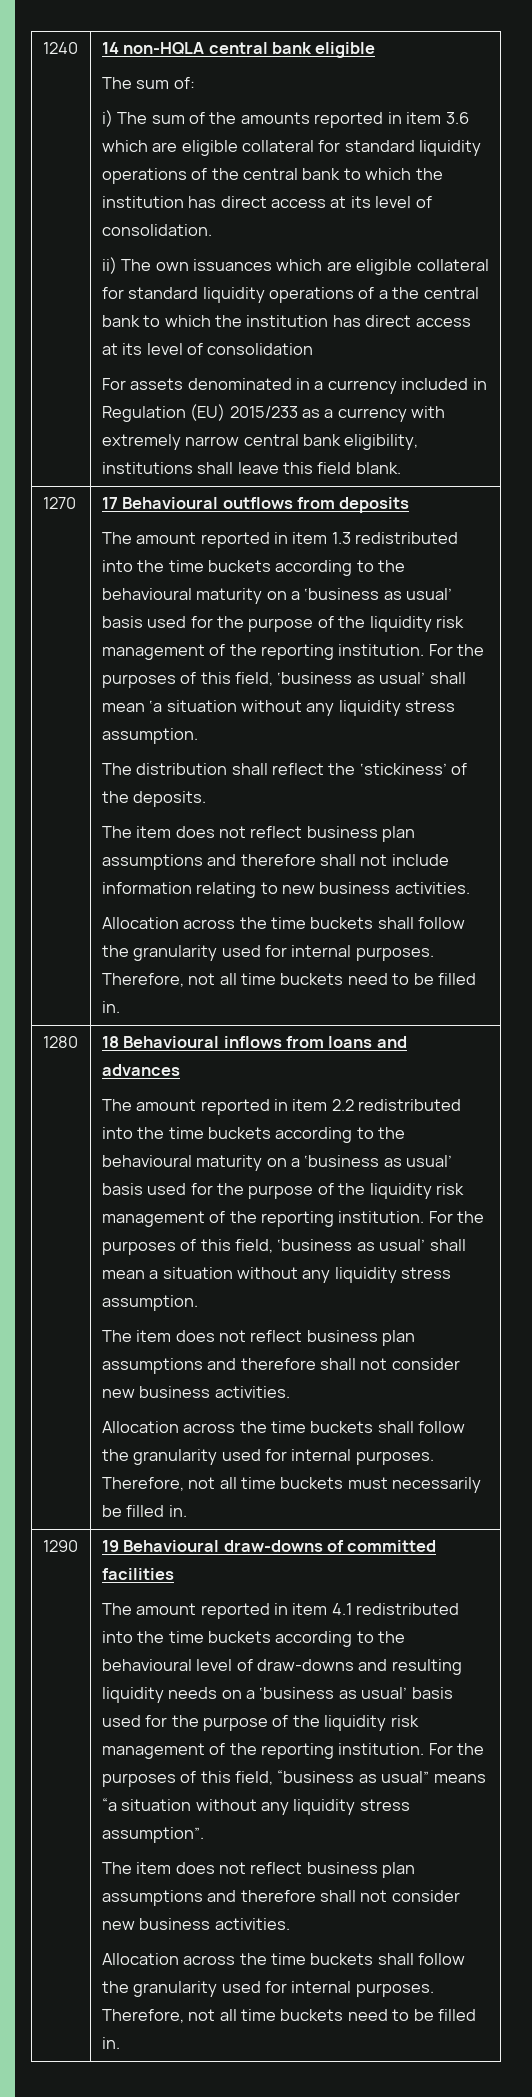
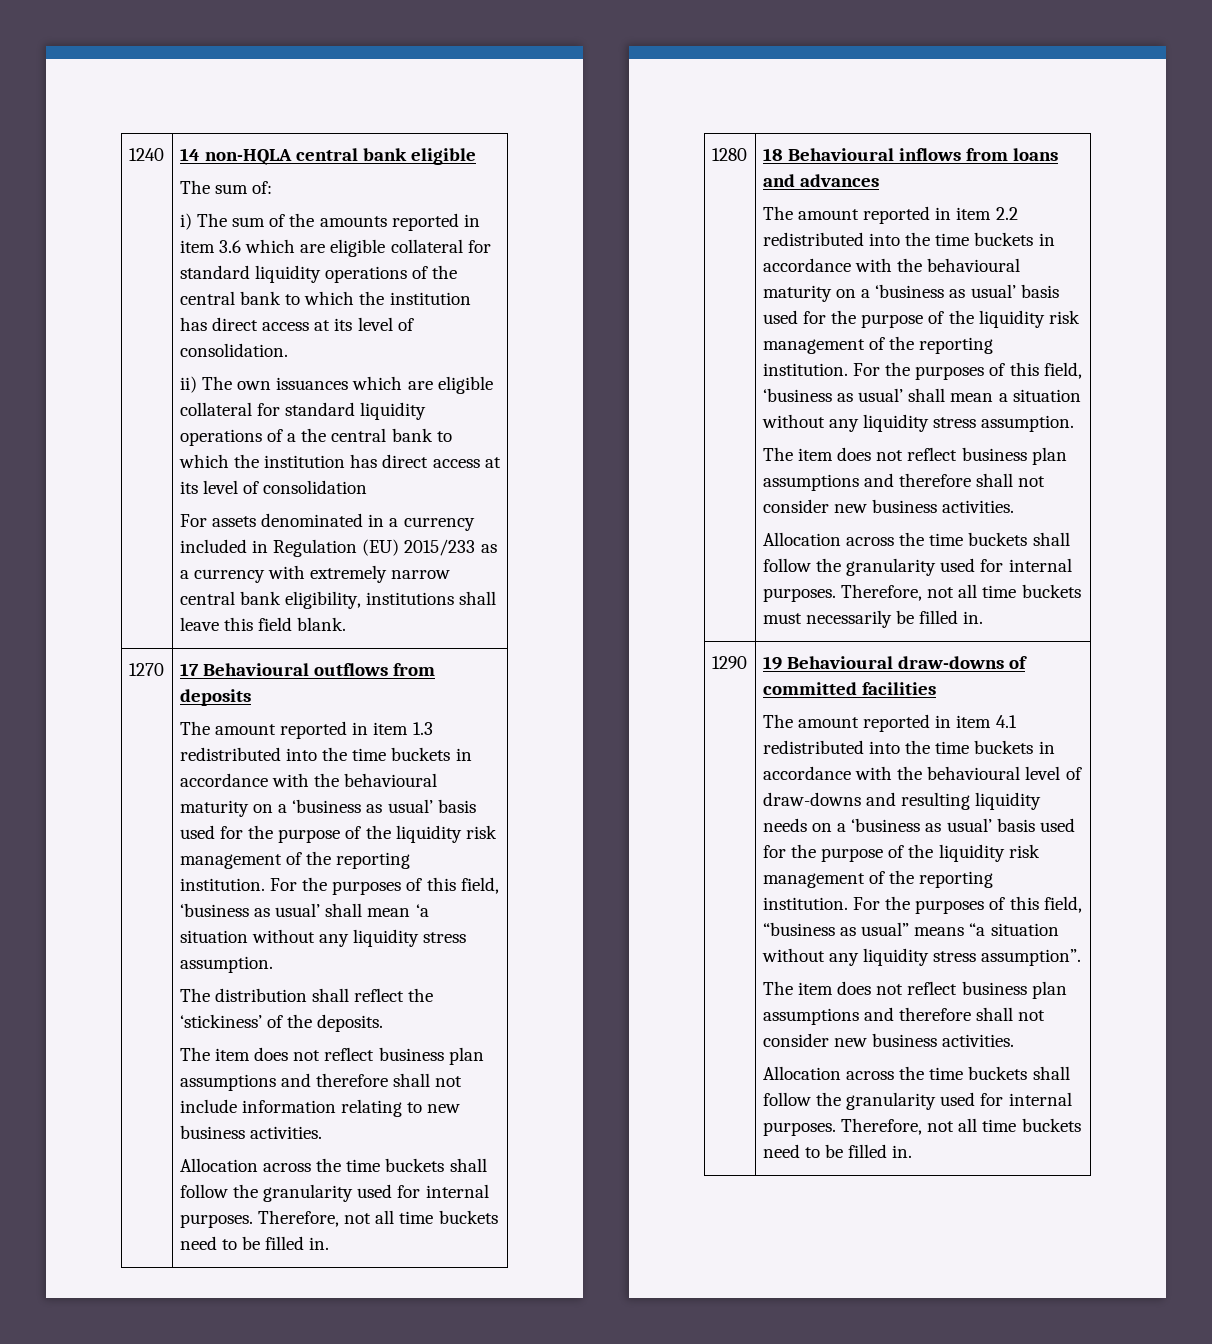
[275,560,374,576] according to -> [455,748,472,761] [179,773,309,787] in accordance with
[275,1127,374,1143] according to -> [1038,233,1055,246] [762,258,892,272] in accordance with
[275,1631,374,1647] according to -> [1038,741,1055,754] [762,766,892,780] in accordance with

